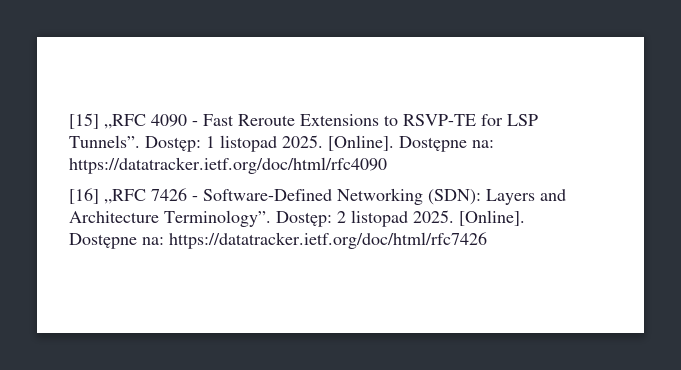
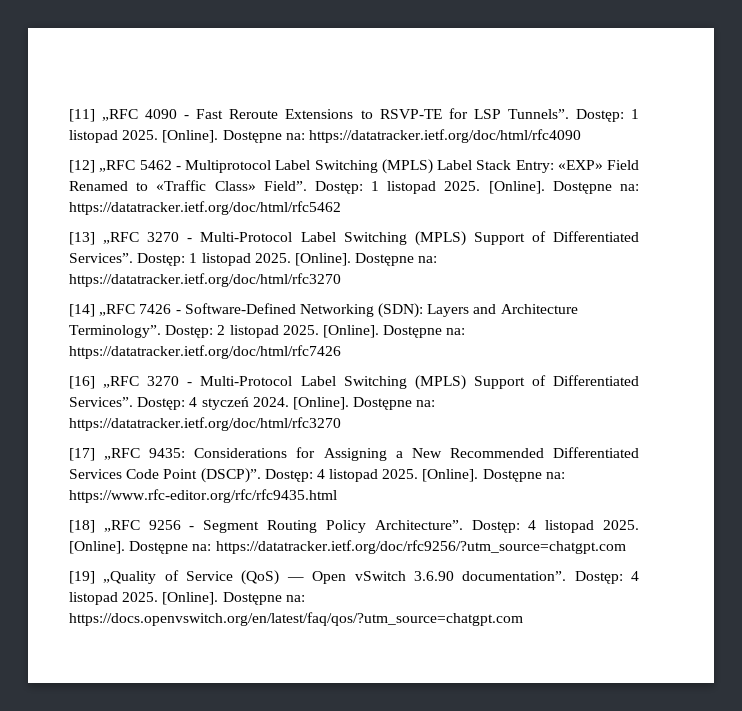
[69,113,99,129] [15] -> [69,109,95,122] [11]
[69,188,99,204] [16] -> [69,159,639,174] [69,180,639,194] [69,201,341,215] [69,231,640,246] [69,253,438,266] [69,273,341,287] [69,304,95,317] [12] „RFC 5462 - Multiprotocol Label Switching (MPLS) Label Stack Entry: «EXP» Field Renamed to «Traffic Class» Field”. Dostęp: 1 listopad 2025. [Online]. Dostępne na: https://datatracker.ietf.org/doc/html/rfc5462 // [13] „RFC 3270 - Multi-Protocol Label Switching (MPLS) Support of Differentiated Services”. Dostęp: 1 listopad 2025. [Online]. Dostępne na: https://datatracker.ietf.org/doc/html/rfc3270 // [14]
(487, 240) none -> [69,375,640,390] [69,397,436,410] [69,417,341,431] [69,447,640,461] [69,468,565,483] [69,489,337,503] [69,520,640,533] [69,540,626,554] [69,570,640,585] [69,592,305,605] [69,612,523,626] // [16] „RFC 3270 - Multi-Protocol Label Switching (MPLS) Support of Differentiated Services”. Dostęp: 4 styczeń 2024. [Online]. Dostępne na: https://datatracker.ietf.org/doc/html/rfc3270 // [17] „RFC 9435: Considerations for Assigning a New Recommended Differentiated Services Code Point (DSCP)”. Dostęp: 4 listopad 2025. [Online]. Dostępne na: https://www.rfc-editor.org/rfc/rfc9435.html // [18] „RFC 9256 - Segment Routing Policy Architecture”. Dostęp: 4 listopad 2025. [Online]. Dostępne na: https://datatracker.ietf.org/doc/rfc9256/?utm_source=chatgpt.com // [19] „Quality of Service (QoS) — Open vSwitch 3.6.90 documentation”. Dostęp: 4 listopad 2025. [Online]. Dostępne na: https://docs.openvswitch.org/en/latest/faq/qos/?utm_source=chatgpt.com

